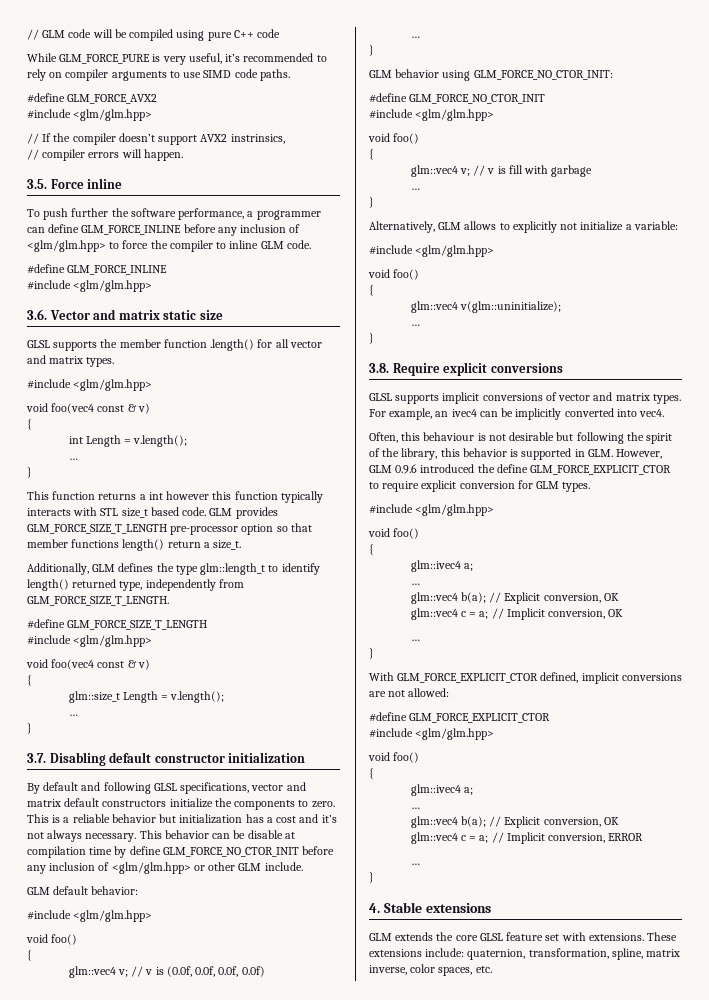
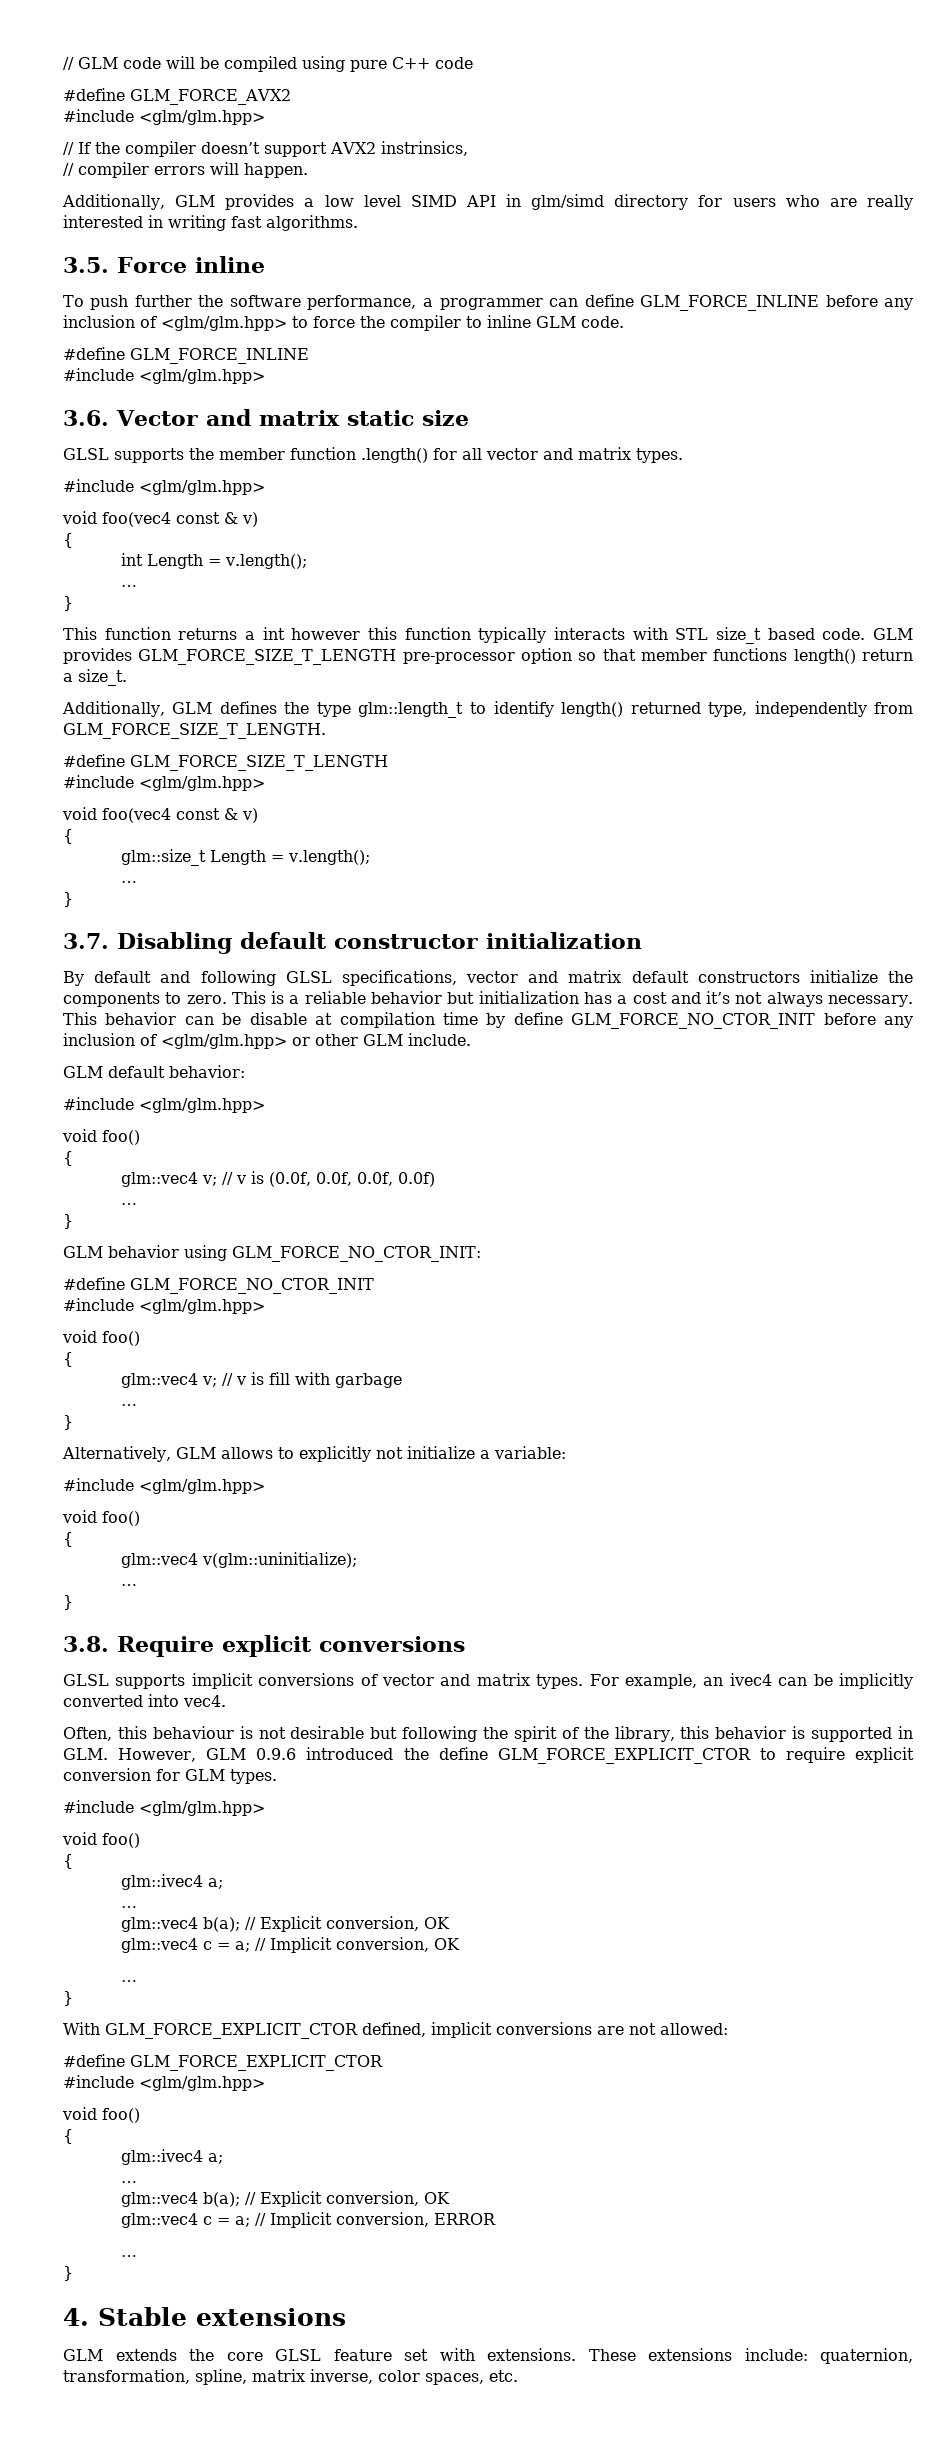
[27,53,327,65] [27,69,290,81] // While GLM_FORCE_PURE is very useful, it’s recommended to rely on compiler arguments to use SIMD code paths. -> (473, 63) none
(183, 155) none -> [62,194,913,210] [63,215,358,231] // Additionally, GLM provides a low level SIMD API in glm/simd directory for users who are really interested in writing fast algorithms.

